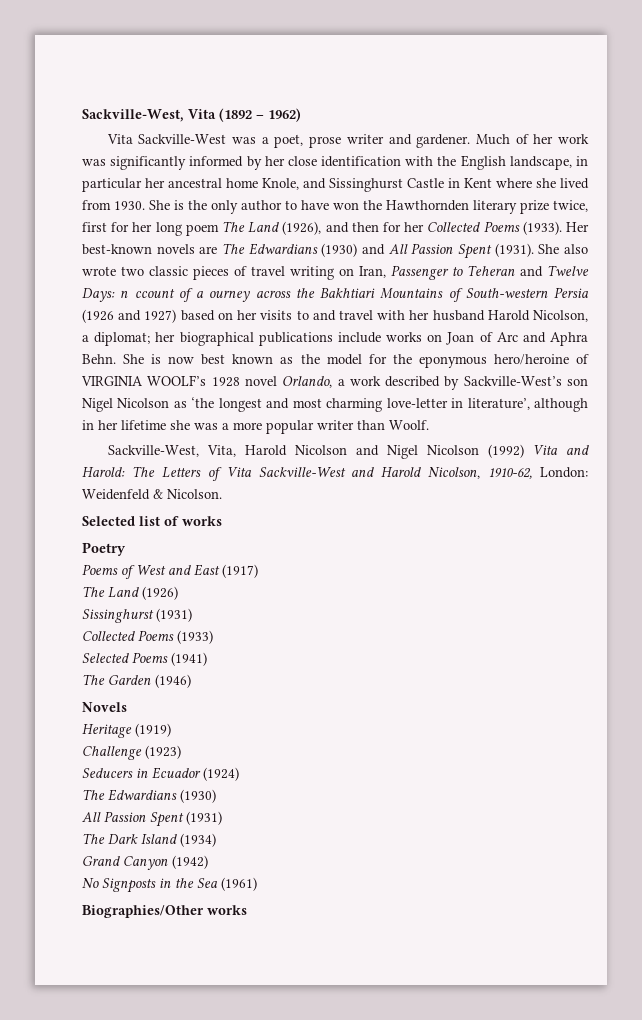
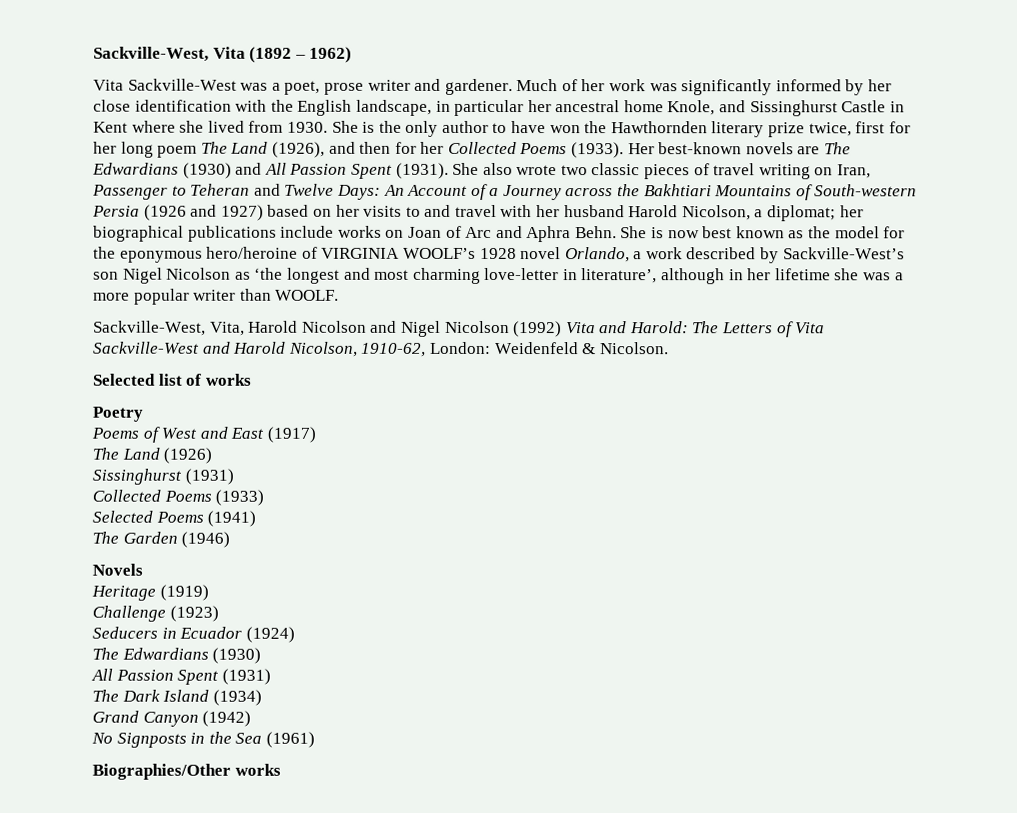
[120,289,175,298] n ccount -> [383,184,469,196] An Account
[209,290,251,302] ourney -> [502,184,562,201] Journey
[389,420,429,430] Woolf. -> [275,289,340,301] WOOLF.

